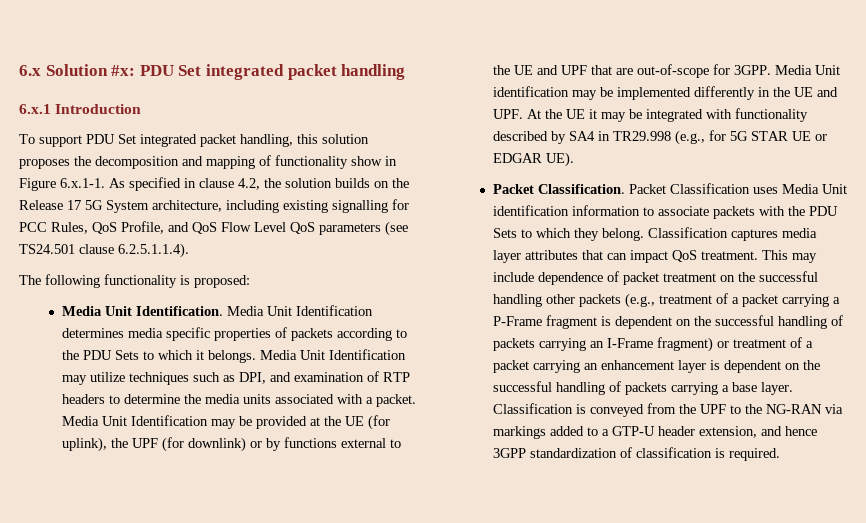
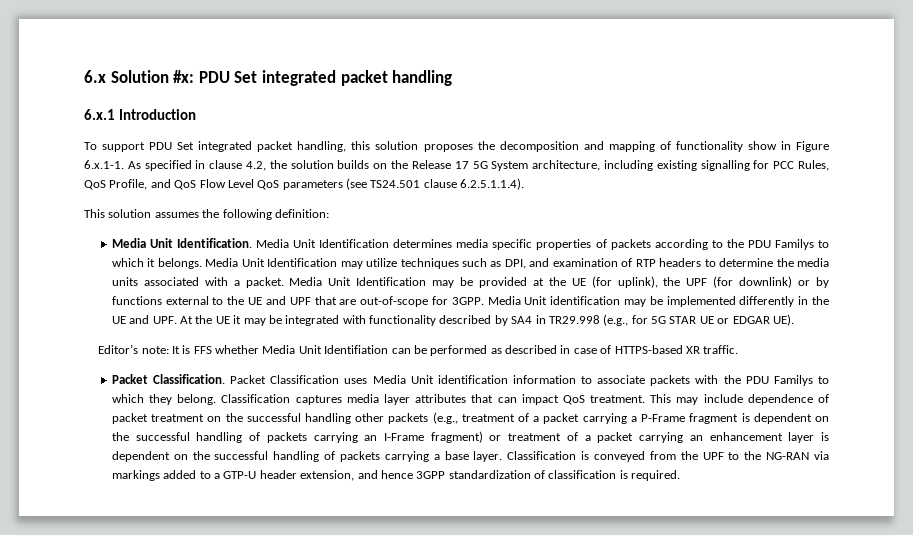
[19,274,250,288] The following functionality is proposed: -> [84,209,329,220] This solution assumes the following definition:
[114,350,139,360] Sets -> [774,239,814,250] Familys
(574, 159) none -> [98,344,739,356] // Editor’s note: It is FFS whether Media Unit Identifiation can be performed as described in case of HTTPS-based XR traffic.
[492,228,517,238] Sets -> [773,375,813,386] Familys

